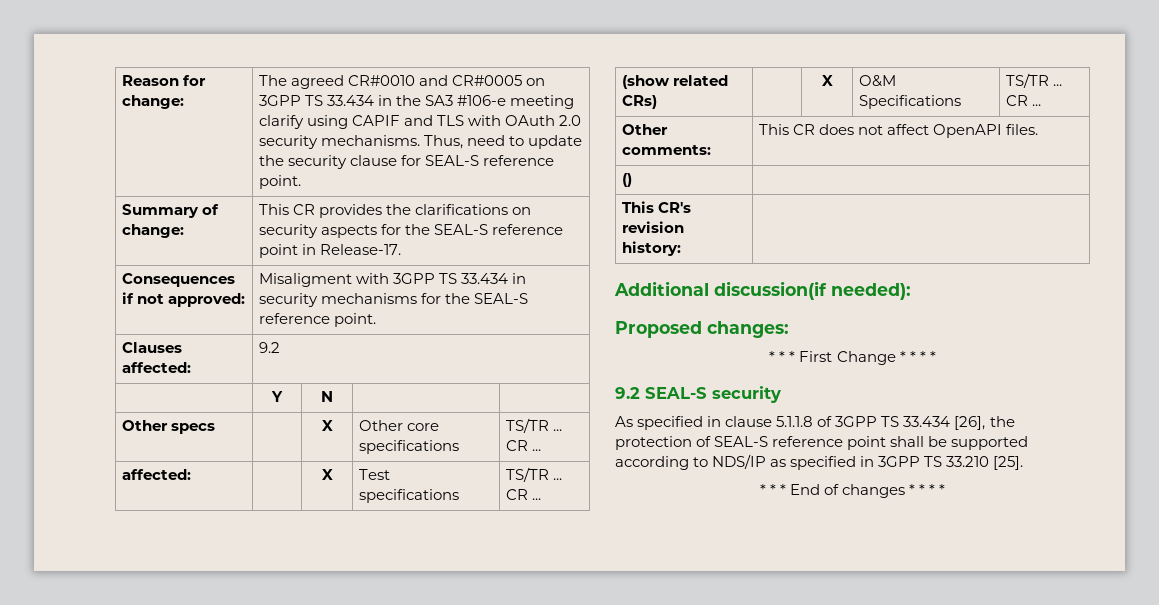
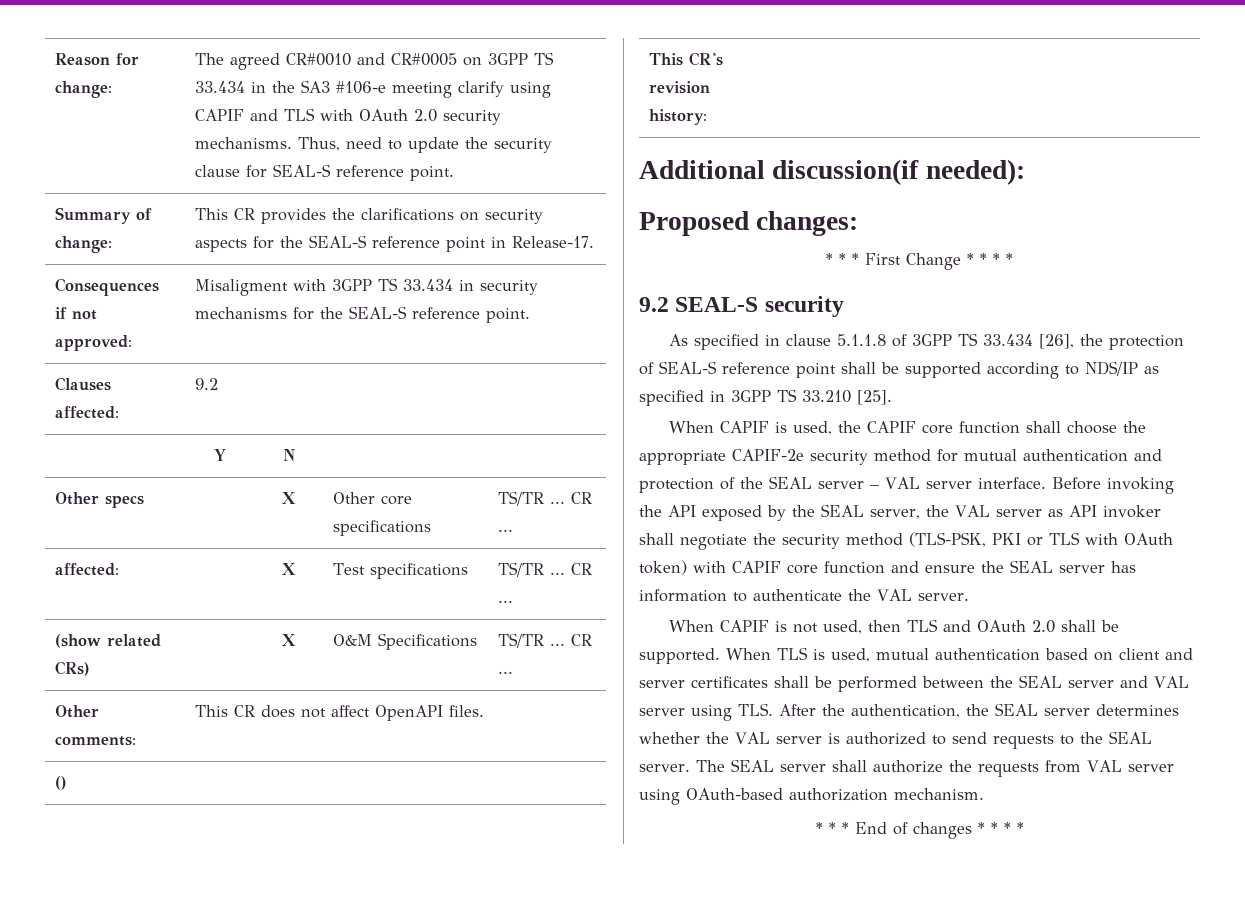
(1024, 463) none -> [668,421,1146,435] [639,449,1162,465] [639,476,1174,494] [639,504,1161,521] [639,532,1173,550] [639,560,1136,575] [639,589,969,602] [668,619,1119,634] [639,647,1193,664] [639,675,1189,692] [639,703,1179,721] [639,731,1152,749] [639,759,1174,777] [639,788,984,805] // When CAPIF is used, the CAPIF core function shall choose the appropriate CAPIF-2e security method for mutual authentication and protection of the SEAL server – VAL server interface. Before invoking the API exposed by the SEAL server, the VAL server as API invoker shall negotiate the security method (TLS-PSK, PKI or TLS with OAuth token) with CAPIF core function and ensure the SEAL server has information to authenticate the VAL server. // When CAPIF is not used, then TLS and OAuth 2.0 shall be supported. When TLS is used, mutual authentication based on client and server certificates shall be performed between the SEAL server and VAL server using TLS. After the authentication, the SEAL server determines whether the VAL server is authorized to send requests to the SEAL server. The SEAL server shall authorize the requests from VAL server using OAuth-based authorization mechanism.

